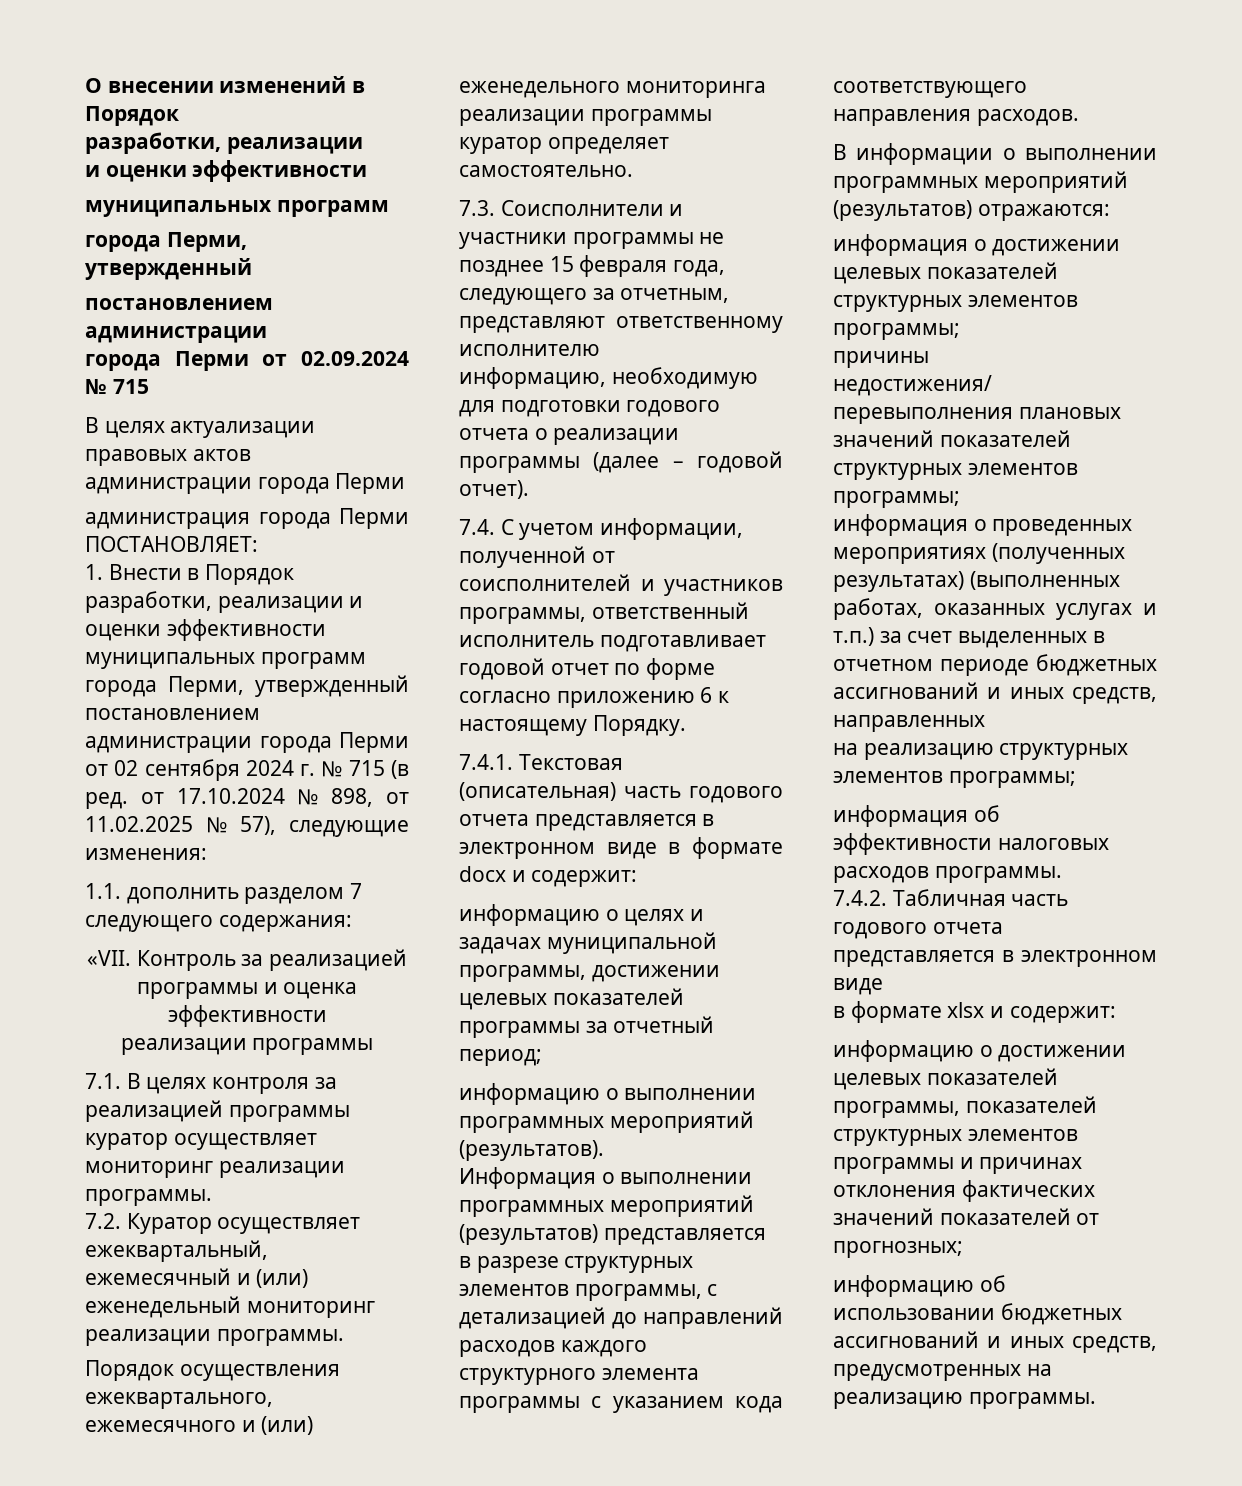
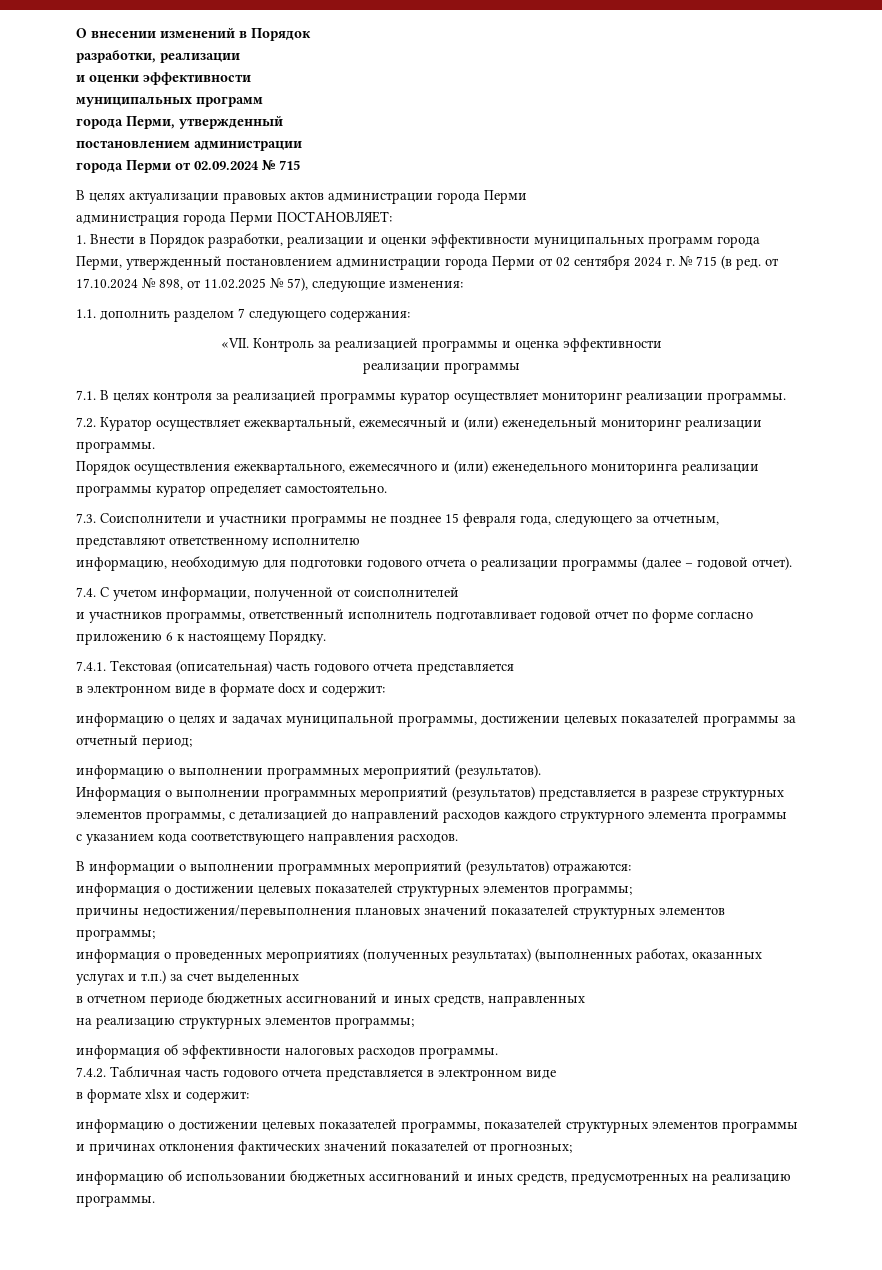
(631, 582) none -> (459, 592) //
(697, 822) none -> (514, 669) //
(580, 1404) none -> (787, 817) //
(1088, 639) none -> (299, 978) //

